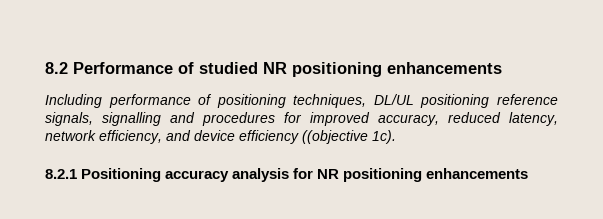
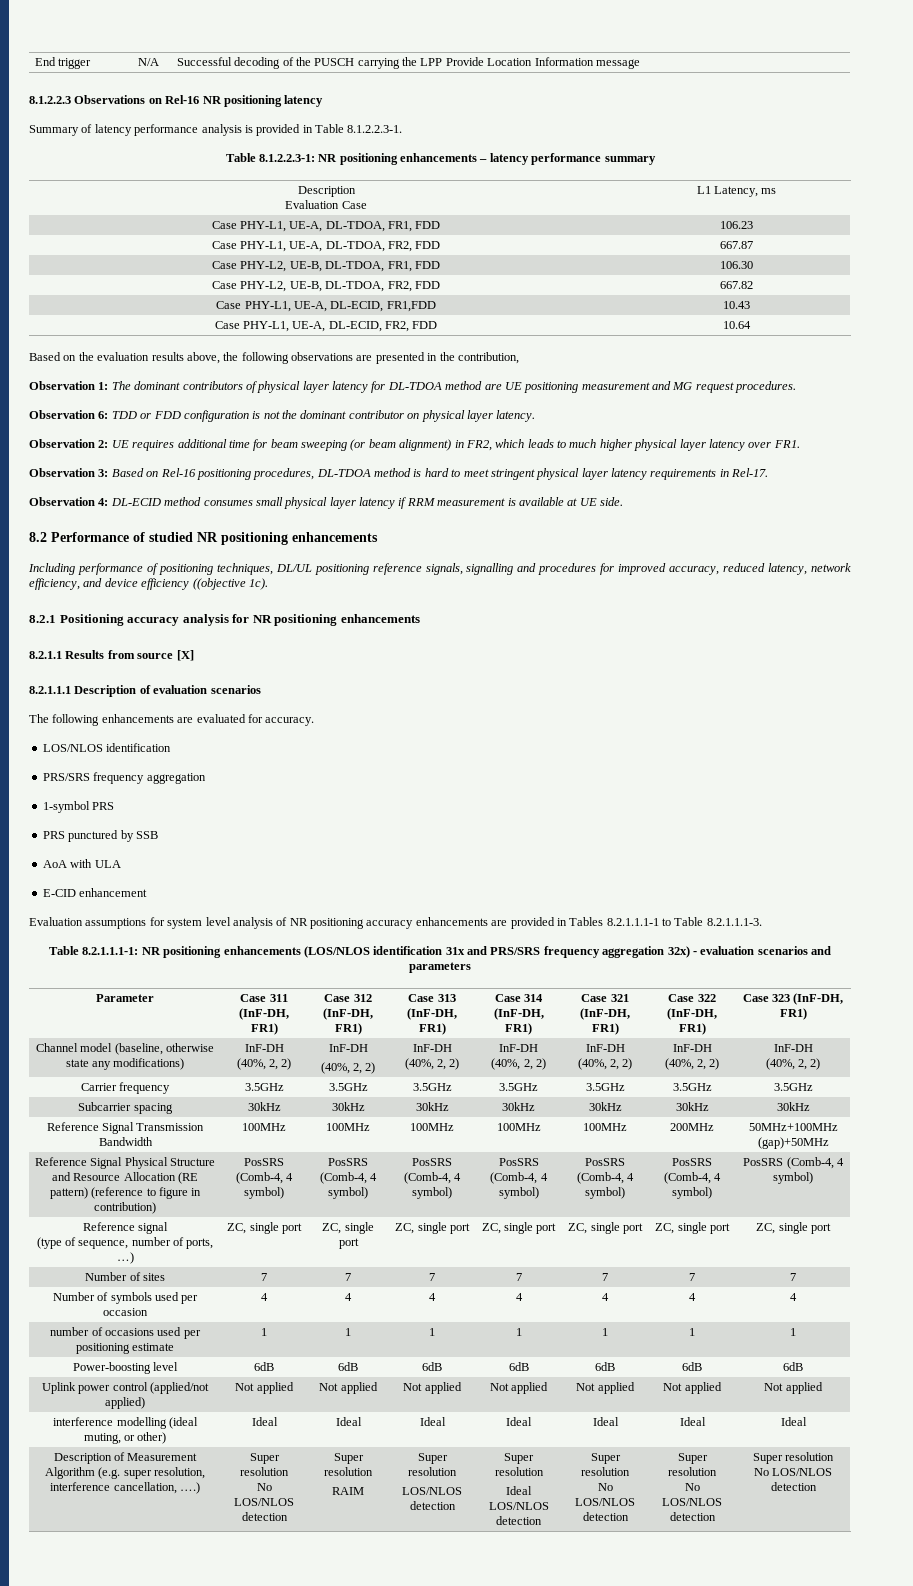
(45, 68) none -> [34,57,92,69] [138,58,159,66] [176,57,640,69] [29,95,324,107] [29,124,403,136] [225,153,656,165] [297,186,356,197] [285,200,367,209] [696,186,777,197] [211,221,441,232] [720,221,753,229] [211,241,441,252] [720,241,753,249] [212,261,440,272] [720,261,753,269] [212,281,440,292] [720,281,753,289] [216,301,436,312] [723,301,750,309] [214,321,438,332] [723,321,751,329] [29,352,519,364] [29,381,797,393] [29,410,536,422] [29,439,800,451] [29,468,769,480] [29,497,623,509] End trigger | N/A | Successful decoding of the PUSCH carrying the LPP Provide Location Information message // 8.1.2.2.3 Observations on Rel-16 NR positioning latency // Summary of latency performance analysis is provided in Table 8.1.2.2.3-1. // Table 8.1.2.2.3-1: NR positioning enhancements – latency performance summary // Description // Evaluation Case | L1 Latency, ms // Case PHY-L1, UE-A, DL-TDOA, FR1, FDD | 106.23 // Case PHY-L1, UE-A, DL-TDOA, FR2, FDD | 667.87 // Case PHY-L2, UE-B, DL-TDOA, FR1, FDD | 106.30 // Case PHY-L2, UE-B, DL-TDOA, FR2, FDD | 667.82 // Case PHY-L1, UE-A, DL-ECID, FR1,FDD | 10.43 // Case PHY-L1, UE-A, DL-ECID, FR2, FDD | 10.64 // Based on the evaluation results above, the following observations are presented in the contribution, // Observation 1: The dominant contributors of physical layer latency for DL-TDOA method are UE positioning measurement and MG request procedures. // Observation 6: TDD or FDD configuration is not the dominant contributor on physical layer latency. // Observation 2: UE requires additional time for beam sweeping (or beam alignment) in FR2, which leads to much higher physical layer latency over FR1. // Observation 3: Based on Rel-16 positioning procedures, DL-TDOA method is hard to meet stringent physical layer latency requirements in Rel-17. // Observation 4: DL-ECID method consumes small physical layer latency if RRM measurement is available at UE side. //
(529, 173) none -> [29,650,194,661] [29,685,261,697] [29,714,315,726] [42,743,172,752] [42,772,206,784] [42,801,115,813] [42,830,158,842] [42,859,121,868] [42,888,148,897] [29,917,762,929] [49,946,831,958] [409,962,471,973] [96,994,154,1002] [240,994,288,1002] [239,1008,289,1020] [250,1023,278,1035] [324,994,372,1002] [323,1008,373,1020] [334,1023,362,1035] [408,994,456,1002] [407,1008,457,1020] [418,1023,446,1035] [494,994,544,1002] [493,1008,544,1020] [505,1023,532,1035] [581,994,629,1002] [580,1008,630,1020] [591,1023,619,1035] [668,994,716,1002] [667,1008,717,1020] [678,1023,706,1035] [742,993,844,1005] [779,1008,807,1020] [35,1043,215,1055] [65,1058,185,1070] [244,1044,284,1052] [236,1058,292,1070] [328,1044,368,1052] [320,1062,376,1074] [412,1044,452,1052] [404,1058,460,1070] [499,1044,538,1052] [491,1058,546,1070] [585,1044,625,1052] [577,1058,633,1070] [672,1044,712,1052] [664,1058,720,1070] [773,1044,813,1052] [765,1058,821,1070] [80,1082,171,1094] [244,1083,284,1091] [328,1083,368,1091] [412,1083,452,1091] [499,1083,538,1091] [585,1083,625,1091] [672,1083,712,1091] [773,1083,813,1091] [78,1102,173,1114] [247,1102,281,1111] [331,1102,365,1111] [415,1102,449,1111] [502,1102,535,1111] [588,1102,622,1111] [675,1102,709,1111] [776,1102,810,1111] [46,1122,205,1134] [98,1137,153,1146] [242,1123,286,1131] [326,1123,370,1131] [410,1123,454,1131] [496,1123,541,1131] [583,1123,627,1131] [670,1123,714,1131] [748,1123,838,1131] [757,1137,829,1149] [34,1157,216,1169] [51,1172,199,1184] [49,1187,202,1199] [94,1202,156,1214] [244,1158,284,1166] [235,1172,294,1184] [244,1187,284,1199] [328,1158,368,1166] [319,1172,378,1184] [328,1187,368,1199] [412,1158,452,1166] [403,1172,462,1184] [412,1187,452,1199] [498,1158,539,1166] [490,1172,548,1184] [498,1187,539,1199] [585,1158,625,1166] [576,1172,635,1184] [585,1187,625,1199] [672,1158,712,1166] [663,1172,722,1184] [672,1187,712,1199] [743,1157,844,1169] [773,1172,813,1184] [82,1222,169,1234] [36,1237,214,1249] [116,1252,134,1264] [227,1222,302,1234] [322,1222,374,1234] [338,1238,359,1249] [395,1222,470,1234] [481,1222,557,1234] [568,1222,643,1234] [655,1222,730,1234] [756,1222,831,1234] [85,1272,165,1281] [261,1273,267,1281] [345,1273,351,1281] [429,1273,435,1281] [515,1273,522,1281] [602,1273,608,1281] [689,1273,695,1281] [790,1273,796,1281] [52,1292,199,1304] [103,1308,148,1316] [261,1293,268,1301] [345,1293,352,1301] [429,1293,436,1301] [515,1293,523,1301] [602,1293,609,1301] [689,1293,696,1301] [790,1293,797,1301] [50,1327,201,1339] [75,1343,175,1354] [261,1328,267,1336] [345,1328,351,1336] [429,1328,435,1336] [515,1328,522,1336] [602,1328,608,1336] [689,1328,695,1336] [790,1328,796,1336] [72,1362,179,1374] [254,1362,274,1371] [338,1362,358,1371] [422,1362,442,1371] [508,1362,529,1371] [595,1362,615,1371] [682,1362,702,1371] [783,1362,803,1371] [41,1382,210,1394] [105,1397,145,1409] [235,1382,294,1394] [319,1382,378,1394] [403,1382,462,1394] [489,1382,549,1394] [576,1382,635,1394] [663,1382,722,1394] [764,1382,823,1394] [53,1417,198,1429] [83,1432,167,1444] [251,1417,278,1426] [335,1417,362,1426] [419,1417,446,1426] [506,1417,532,1426] [592,1417,619,1426] [679,1417,706,1426] [780,1417,807,1426] [53,1452,198,1464] [44,1467,206,1479] [50,1482,200,1494] [249,1453,280,1464] [240,1467,289,1476] [256,1483,272,1491] [234,1498,294,1506] [241,1512,288,1521] [333,1453,364,1464] [324,1467,373,1476] [332,1487,364,1495] [417,1453,448,1464] [408,1467,457,1476] [402,1487,462,1495] [409,1501,456,1510] [504,1453,534,1464] [494,1467,544,1476] [506,1486,532,1495] [488,1502,549,1510] [496,1516,542,1525] [590,1453,621,1464] [581,1467,630,1476] [597,1483,613,1491] [575,1498,635,1506] [582,1512,629,1521] [677,1453,708,1464] [668,1467,717,1476] [684,1483,700,1491] [662,1498,722,1506] [669,1512,716,1521] [752,1452,835,1464] [753,1468,833,1476] [770,1482,817,1491] // 8.2.1.1 Results from source [X] // 8.2.1.1.1 Description of evaluation scenarios // The following enhancements are evaluated for accuracy. // LOS/NLOS identification // PRS/SRS frequency aggregation // 1-symbol PRS // PRS punctured by SSB // AoA with ULA // E-CID enhancement // Evaluation assumptions for system level analysis of NR positioning accuracy enhancements are provided in Tables 8.2.1.1.1-1 to Table 8.2.1.1.1-3. // Table 8.2.1.1.1-1: NR positioning enhancements (LOS/NLOS identification 31x and PRS/SRS frequency aggregation 32x) - evaluation scenarios and parameters // Parameter | Case 311 (InF-DH, FR1) | Case 312 (InF-DH, FR1) | Case 313 (InF-DH, FR1) | Case 314 (InF-DH, FR1) | Case 321 (InF-DH, FR1) | Case 322 (InF-DH, FR1) | Case 323 (InF-DH, FR1) // Channel model (baseline, otherwise state any modifications) | InF-DH // (40%, 2, 2) | InF-DH // (40%, 2, 2) | InF-DH // (40%, 2, 2) | InF-DH // (40%, 2, 2) | InF-DH // (40%, 2, 2) | InF-DH // (40%, 2, 2) | InF-DH // (40%, 2, 2) // Carrier frequency | 3.5GHz | 3.5GHz | 3.5GHz | 3.5GHz | 3.5GHz | 3.5GHz | 3.5GHz // Subcarrier spacing | 30kHz | 30kHz | 30kHz | 30kHz | 30kHz | 30kHz | 30kHz // Reference Signal Transmission Bandwidth | 100MHz | 100MHz | 100MHz | 100MHz | 100MHz | 200MHz | 50MHz+100MHz (gap)+50MHz // Reference Signal Physical Structure and Resource Allocation (RE pattern) (reference to figure in contribution) | PosSRS (Comb-4, 4 symbol) | PosSRS (Comb-4, 4 symbol) | PosSRS (Comb-4, 4 symbol) | PosSRS (Comb-4, 4 symbol) | PosSRS (Comb-4, 4 symbol) | PosSRS (Comb-4, 4 symbol) | PosSRS (Comb-4, 4 symbol) // Reference signal // (type of sequence, number of ports, …) | ZC, single port | ZC, single port | ZC, single port | ZC, single port | ZC, single port | ZC, single port | ZC, single port // Number of sites | 7 | 7 | 7 | 7 | 7 | 7 | 7 // Number of symbols used per occasion | 4 | 4 | 4 | 4 | 4 | 4 | 4 // number of occasions used per positioning estimate | 1 | 1 | 1 | 1 | 1 | 1 | 1 // Power-boosting level | 6dB | 6dB | 6dB | 6dB | 6dB | 6dB | 6dB // Uplink power control (applied/not applied) | Not applied | Not applied | Not applied | Not applied | Not applied | Not applied | Not applied // interference modelling (ideal muting, or other) | Ideal | Ideal | Ideal | Ideal | Ideal | Ideal | Ideal // Description of Measurement Algorithm (e.g. super resolution, interference cancellation, ….) | Super resolution // No LOS/NLOS detection | Super resolution // RAIM | Super resolution // LOS/NLOS detection | Super resolution // Ideal LOS/NLOS detection | Super resolution // No LOS/NLOS detection | Super resolution // No LOS/NLOS detection | Super resolution // No LOS/NLOS detection

